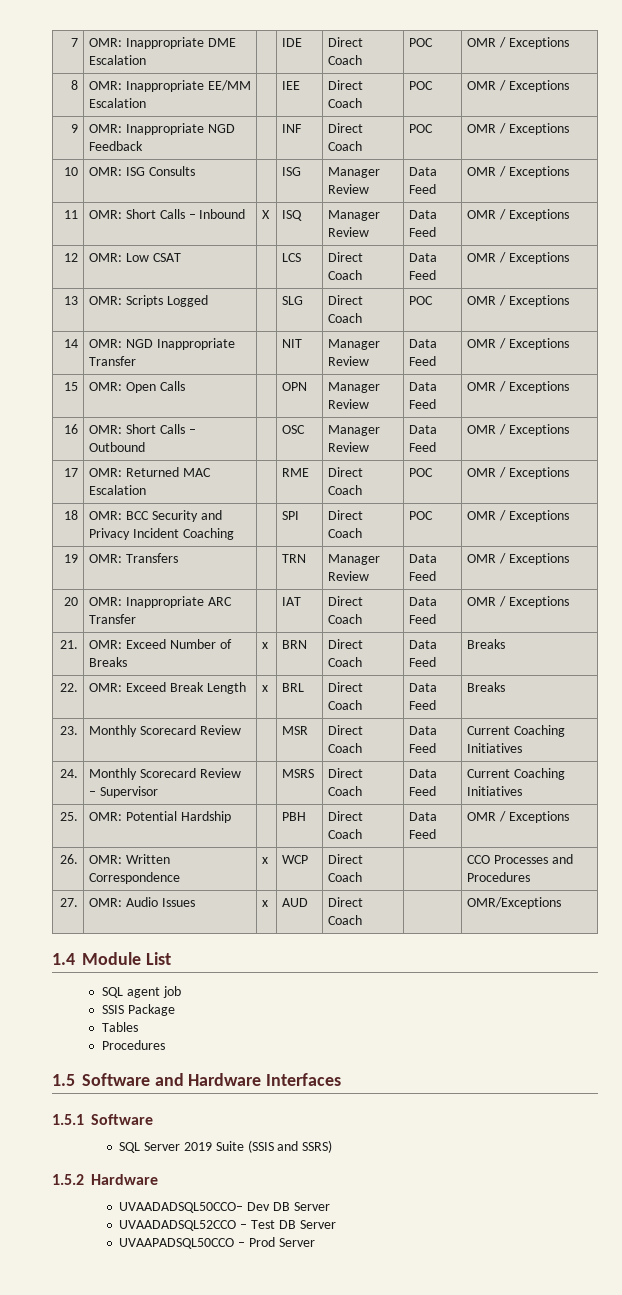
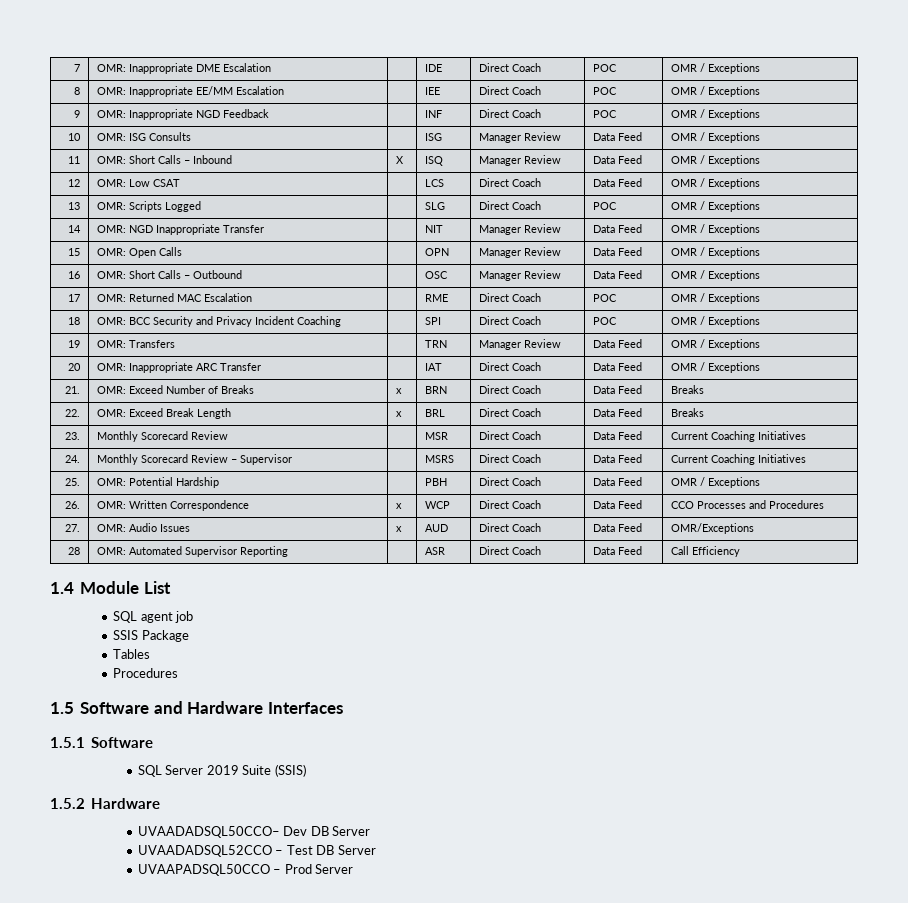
(363, 877) none -> [593,500,643,509] Data Feed
(363, 920) none -> [593,523,643,532] Data Feed
(562, 903) none -> [67,547,80,555] [97,546,289,557] [425,547,446,555] [479,546,542,555] [593,546,643,555] [671,546,741,557] // 28 | OMR: Automated Supervisor Reporting | | ASR | Direct Coach | Data Feed | Call Efficiency
[247,1140,333,1153] (SSIS and SSRS) -> [274,764,306,777] (SSIS)

